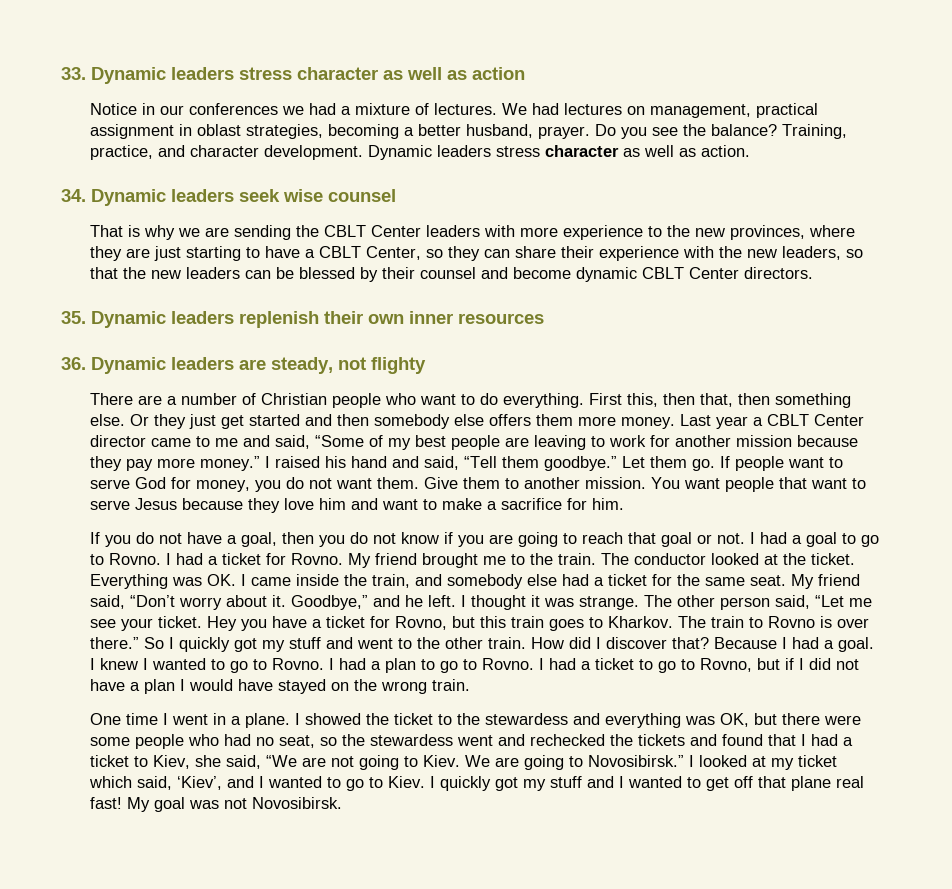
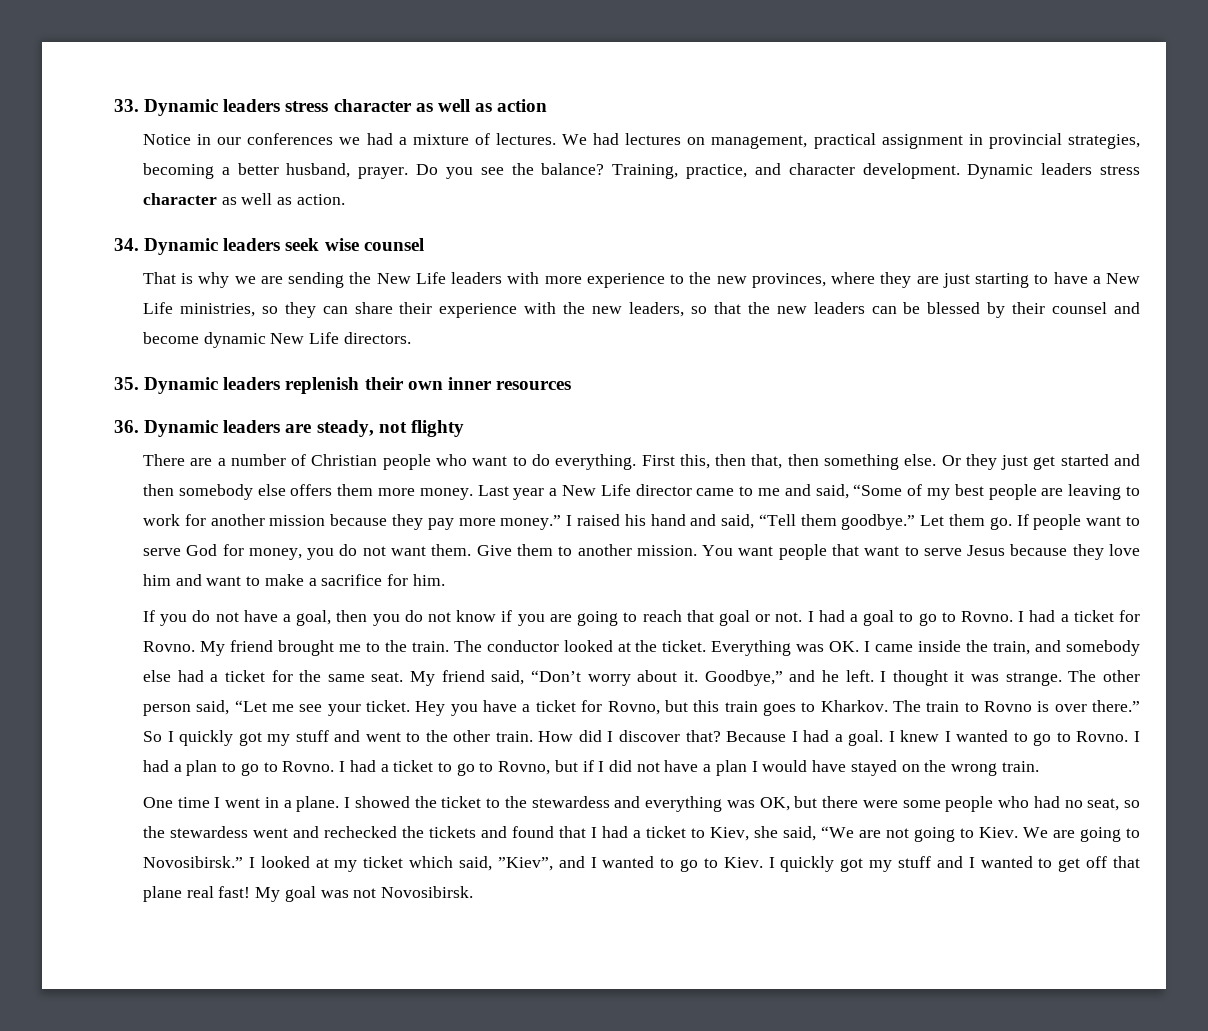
[197,124,242,136] oblast -> [988,133,1062,149] provincial
[324,225,422,237] CBLT Center -> [376,272,446,284] New Life
[319,246,422,260] CBLT Center, -> [1106,273,1141,284] [142,302,255,317] New Life ministries,
[642,267,740,279] CBLT Center -> [270,332,340,344] New Life
[767,414,865,426] CBLT Center -> [561,484,631,496] New Life
[177,776,223,790] ‘Kiev’, -> [497,857,553,871] ”Kiev”,

